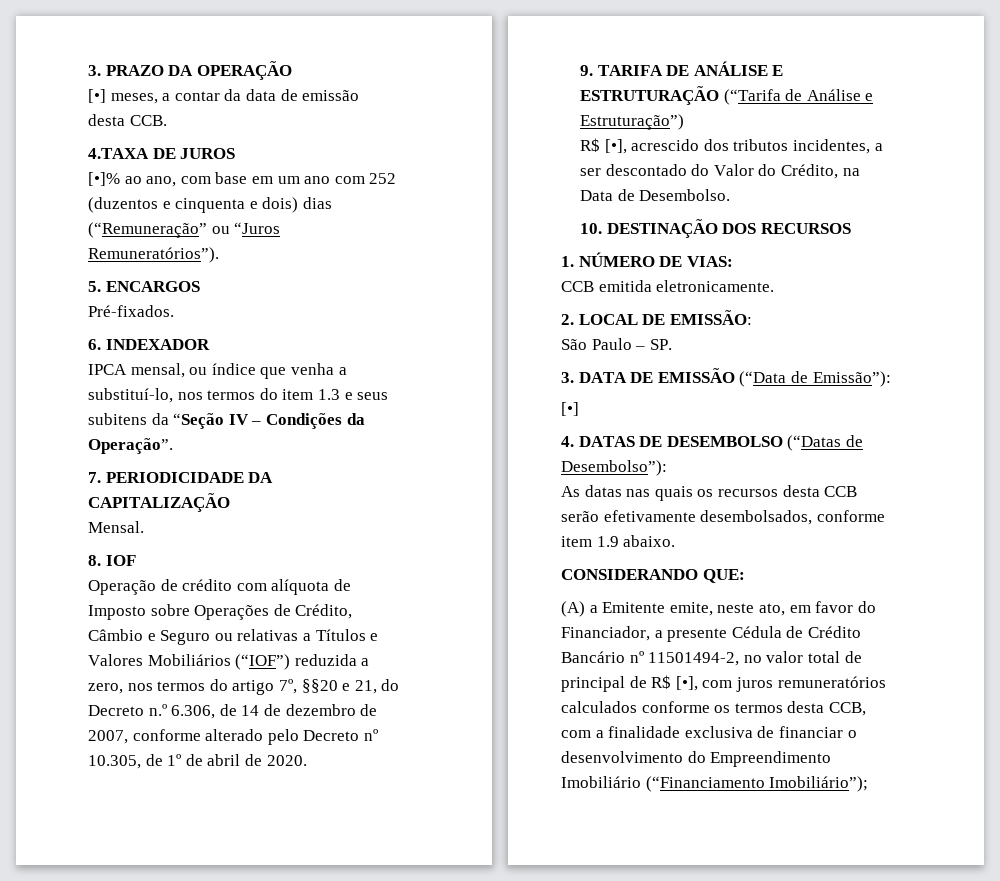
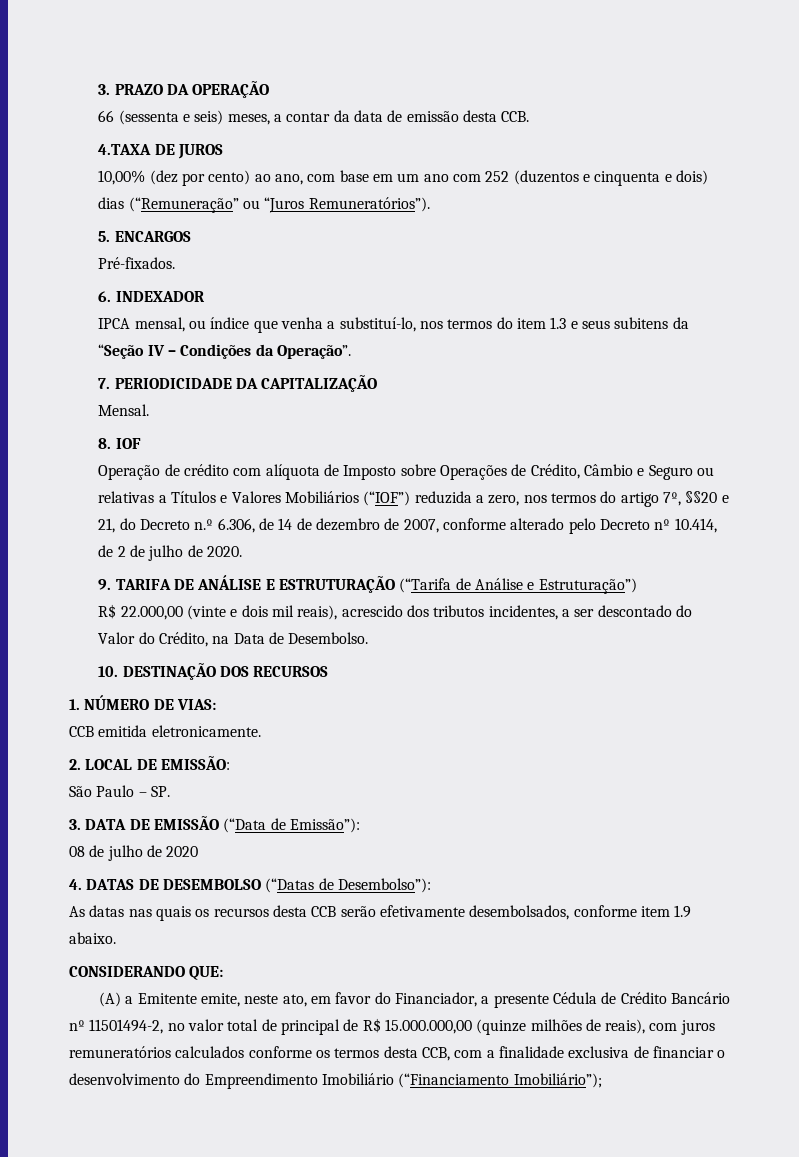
[88,89,107,103] [•] -> [98,110,224,125] 66 (sessenta e seis)
[88,172,121,186] [•]% -> [98,170,251,186] 10,00% (dez por cento)
[88,754,241,769] 10.305, de 1º de abril -> [674,518,717,533] [98,545,184,561] 10.414, de 2 de julho
[604,139,627,154] [•], -> [120,605,338,620] 22.000,00 (vinte e dois mil reais),
[561,402,579,416] [•] -> [69,845,199,861] 08 de julho de 2020
[675,676,698,691] [•], -> [384,1019,646,1035] 15.000.000,00 (quinze milhões de reais),

